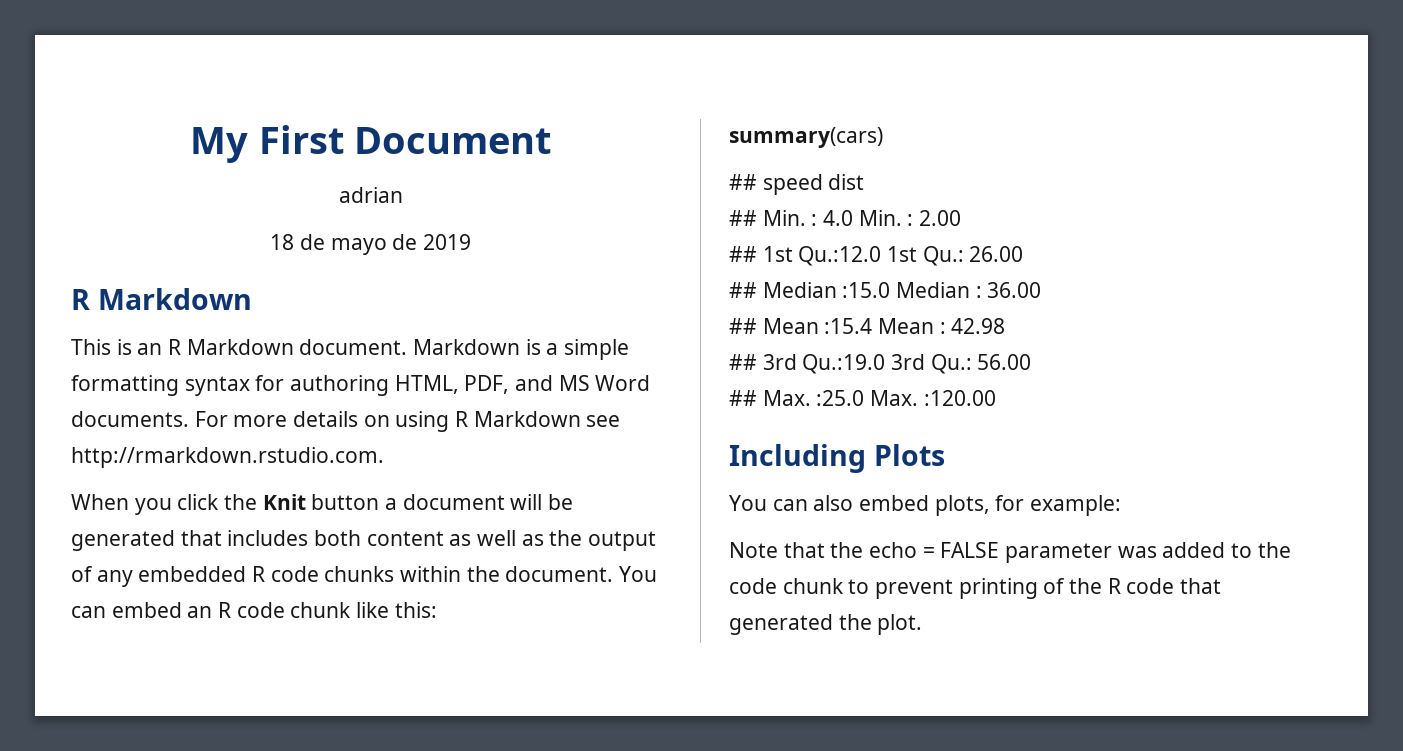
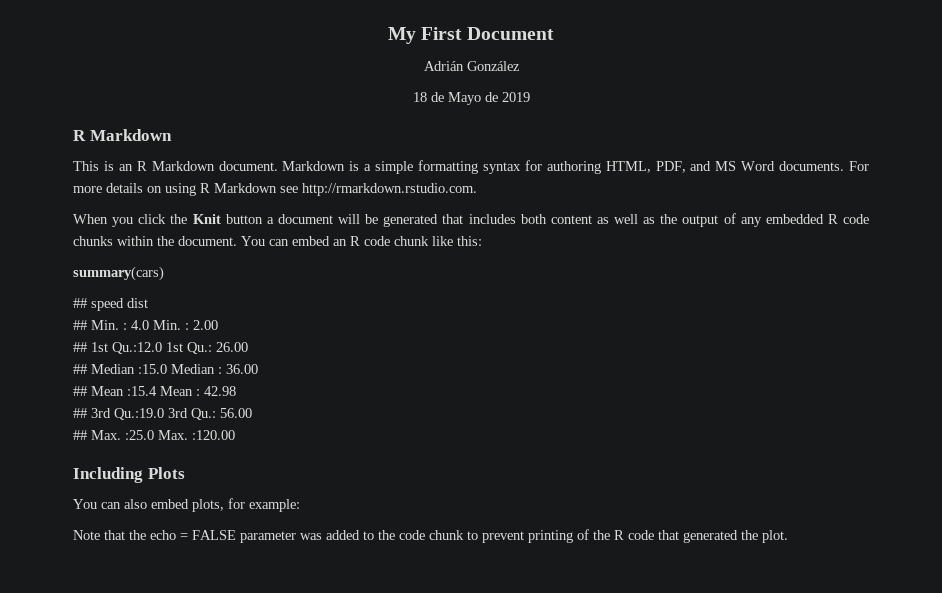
[338,187,403,203] adrian -> [423,61,520,71] Adrián González
[330,238,387,255] mayo -> [447,92,481,105] Mayo

